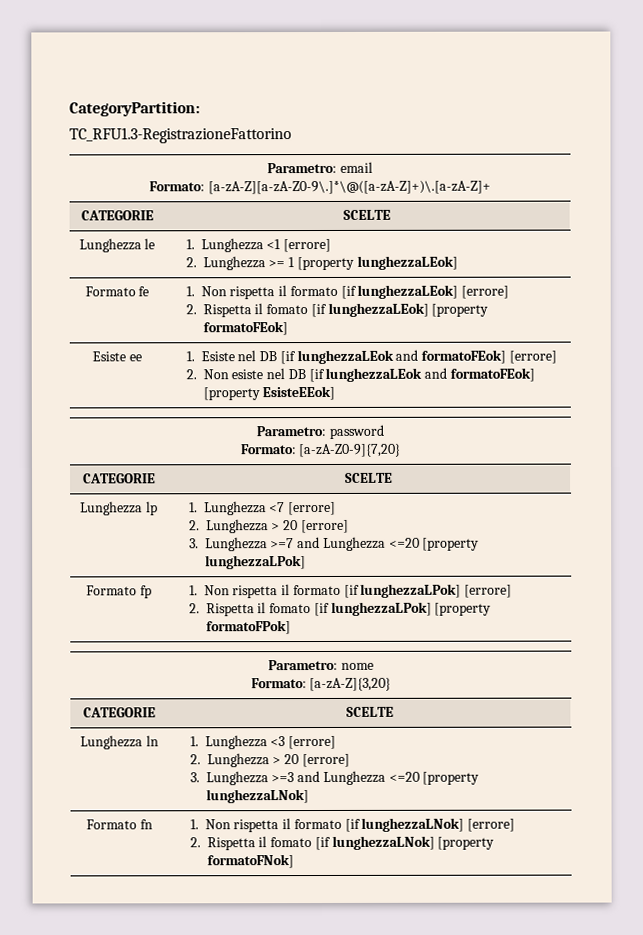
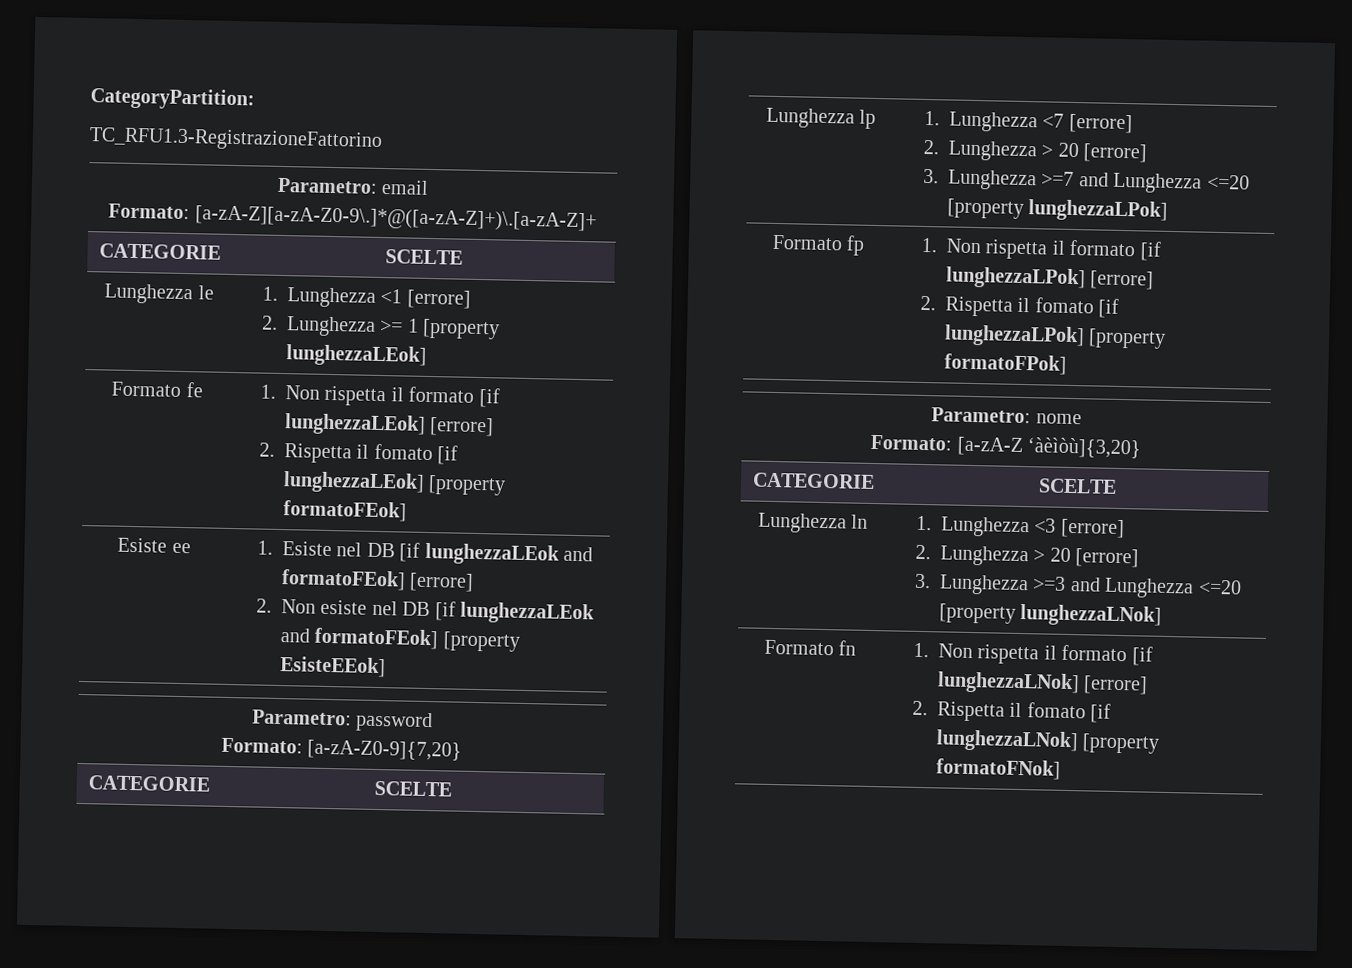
[207,180,491,195] [a-zA-Z][a-zA-Z0-9\.]*\@([a-zA-Z]+)\.[a-zA-Z]+ -> [194,205,597,233] [a-zA-Z][a-zA-Z0-9\.]*@([a-zA-Z]+)\.[a-zA-Z]+
[309,677,392,692] [a-zA-Z]{3,20} -> [956,436,1141,459] [a-zA-Z ‘àèìòù]{3,20}

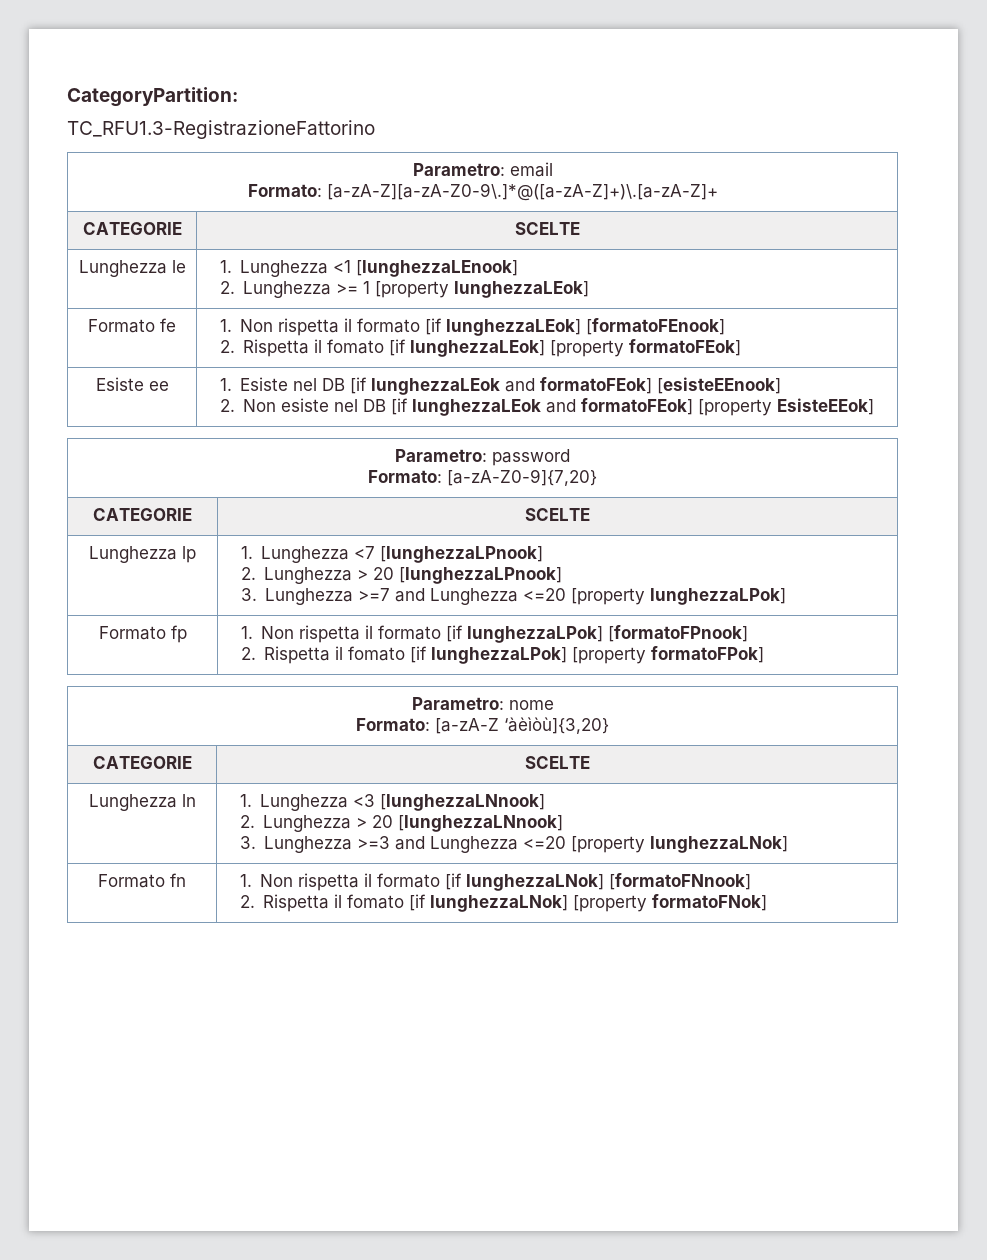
[406,289,471,309] [errore] -> [356,260,519,277] [lunghezzaLEnook]
[429,417,495,437] [errore] -> [586,318,726,335] [formatoFEnook]
[409,572,475,592] [errore] -> [657,377,782,394] [esisteEEnook]
[1068,113,1133,134] [922,139,1148,163] [errore] // 2. Lunghezza > 20 [errore] -> [380,546,544,563] [240,567,563,584] [lunghezzaLPnook] // 2. Lunghezza > 20 [lunghezzaLPnook]
[1090,270,1155,290] [errore] -> [608,625,749,642] [formatoFPnook]
[1060,518,1125,539] [914,544,1140,568] [errore] // 2. Lunghezza > 20 [errore] -> [380,794,546,811] [239,815,564,832] [lunghezzaLNnook] // 2. Lunghezza > 20 [lunghezzaLNnook]
[1083,675,1149,695] [errore] -> [609,873,752,890] [formatoFNnook]

